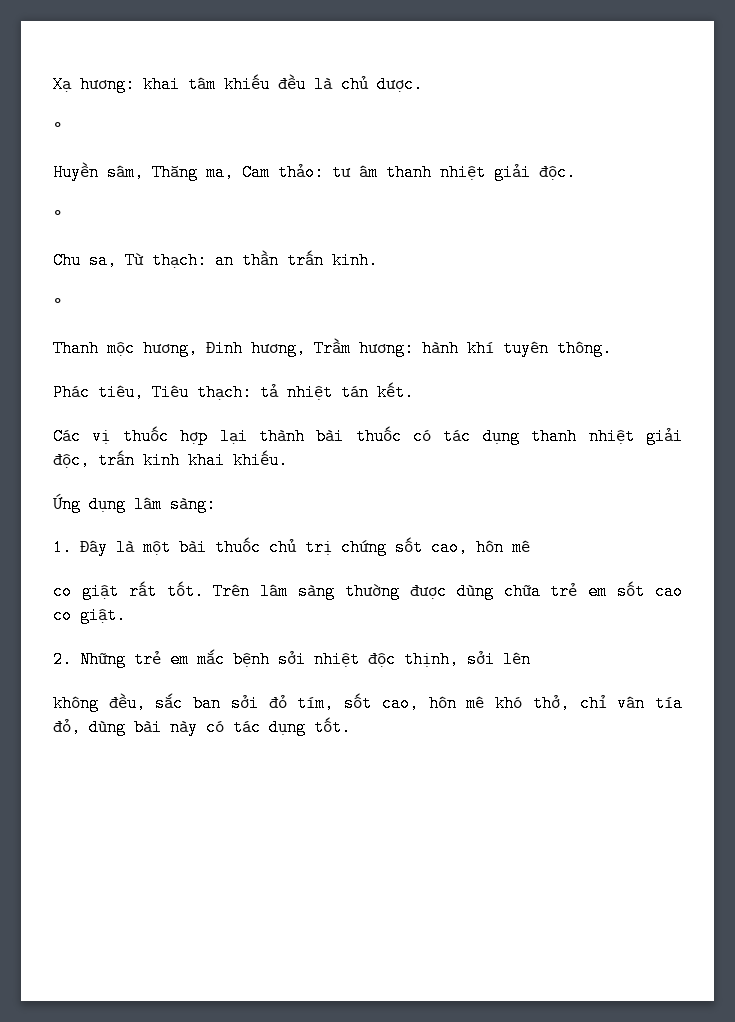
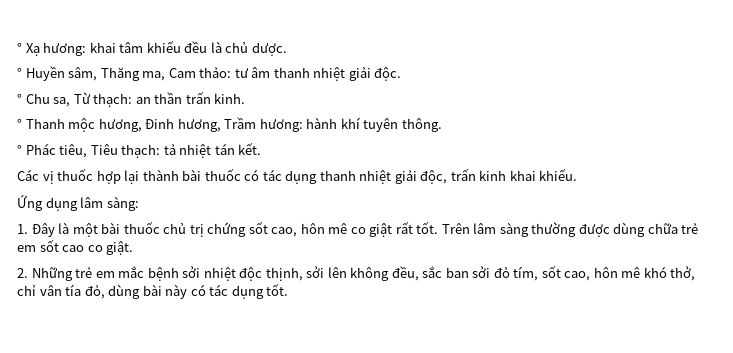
(53, 84) none -> [17,43,22,53] °
(62, 127) // -> (22, 73) none
(62, 215) // -> (22, 99) none
(62, 303) // -> (22, 124) none
(612, 348) none -> [17,145,22,155] °
(530, 547) // -> (348, 228) none
(531, 659) // -> (347, 272) none

